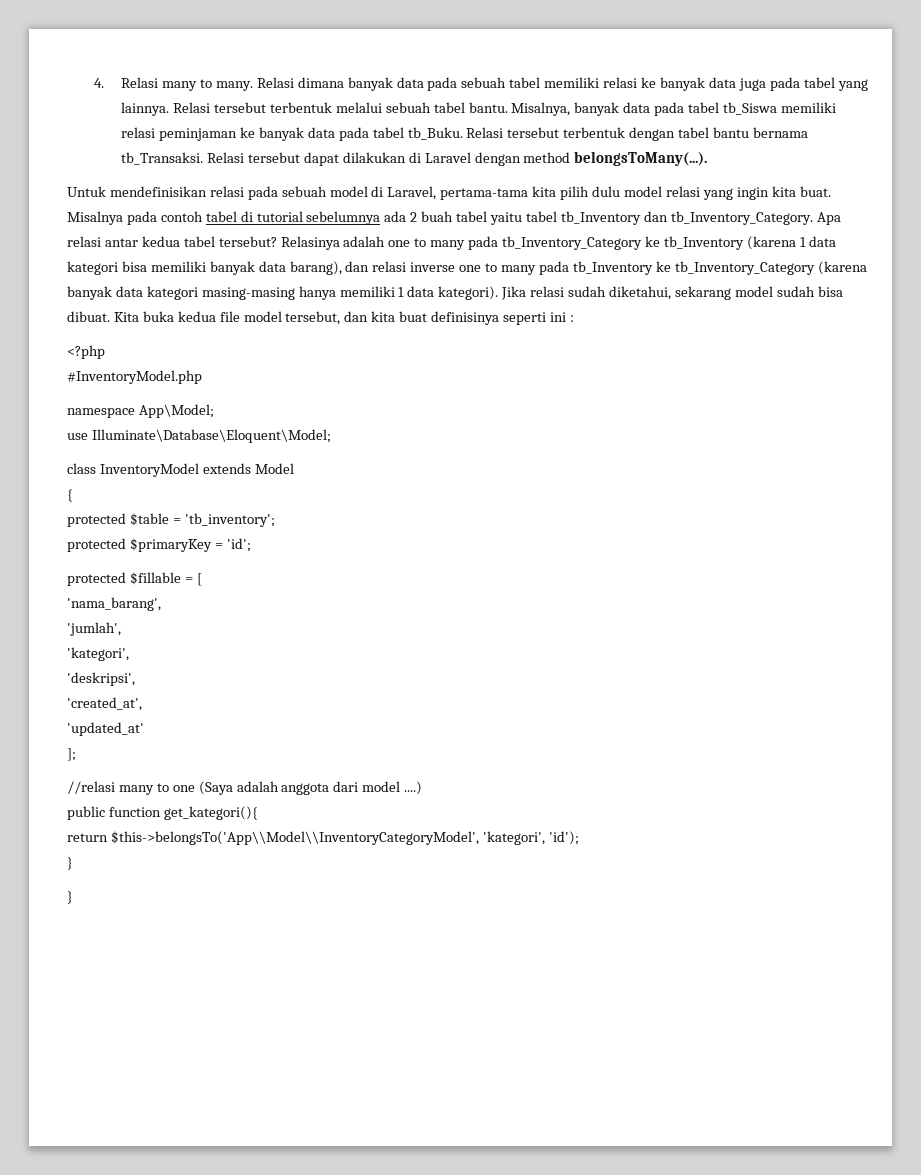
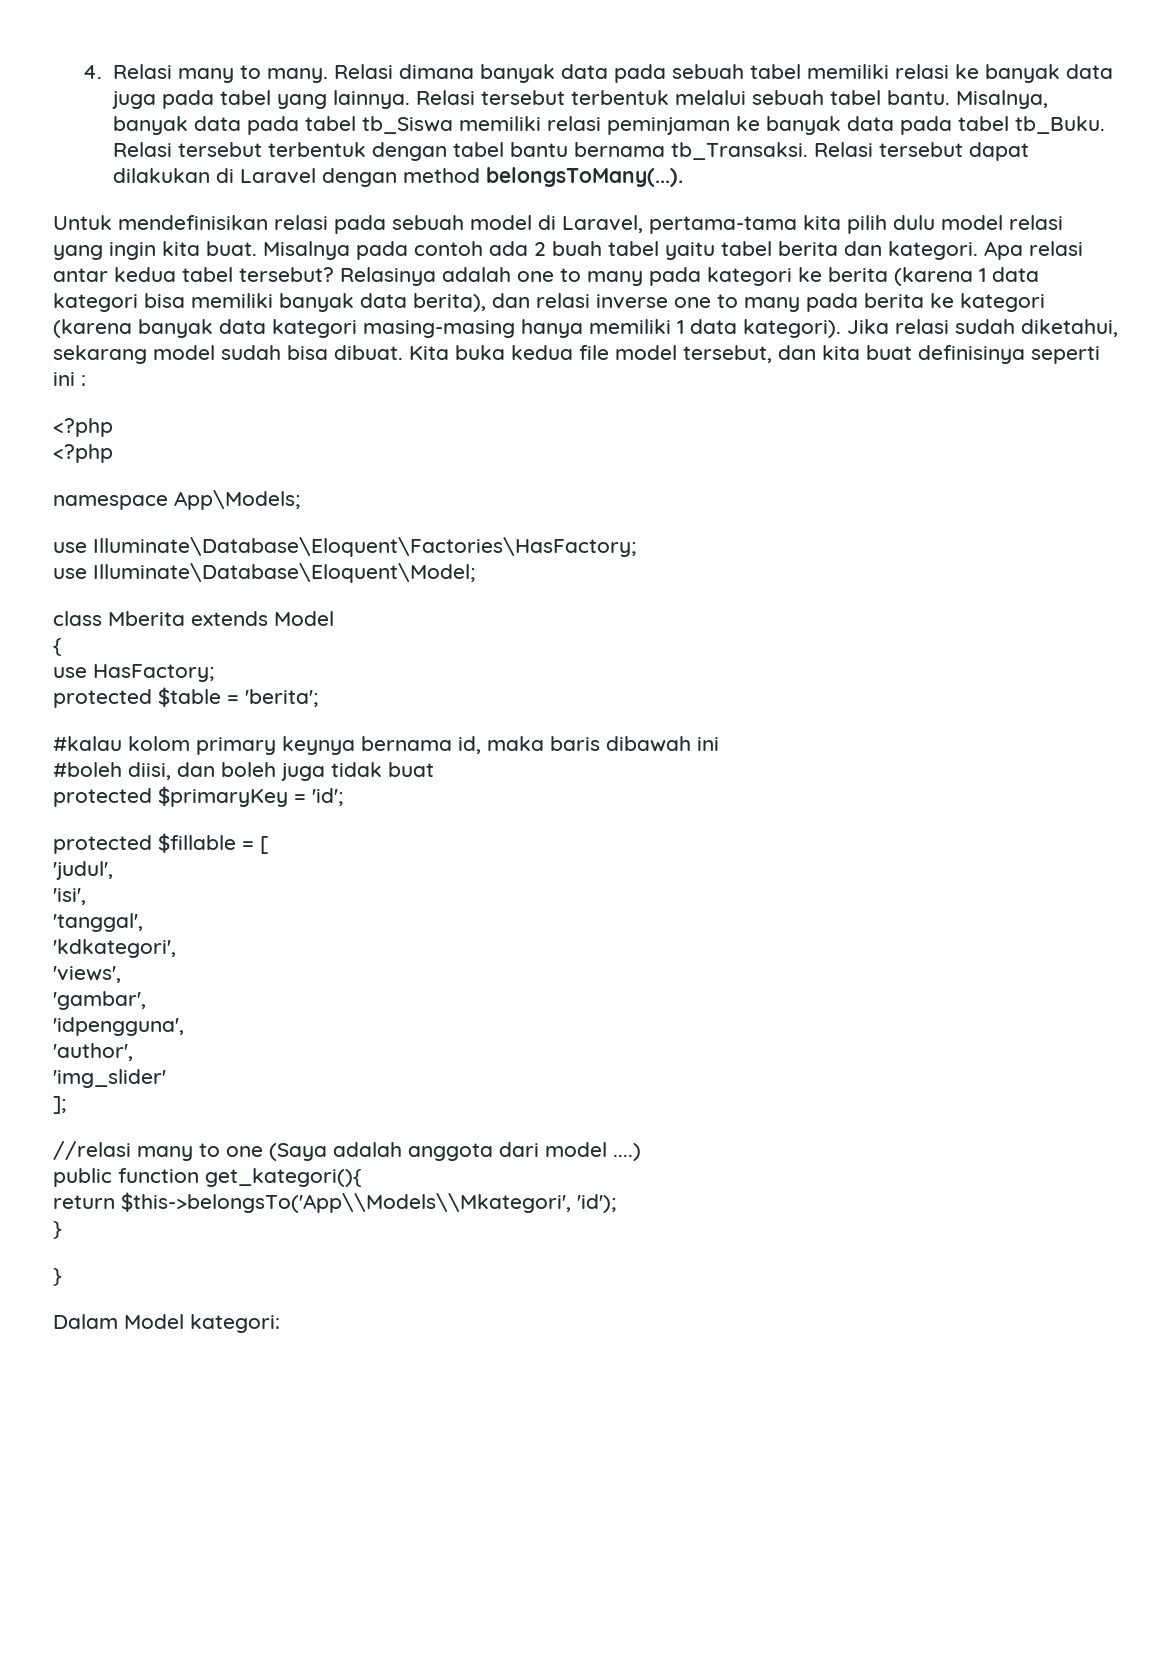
[205,211,381,225] tabel di tutorial sebelumnya -> (483, 248) none
[560,211,813,225] tb_Inventory dan tb_Inventory_Category. -> [778,241,978,260] berita dan kategori.
[502,236,744,250] tb_Inventory_Category ke tb_Inventory -> [707,267,888,286] kategori ke berita
[289,261,342,275] barang), -> [413,293,486,312] berita),
[572,261,815,275] tb_Inventory ke tb_Inventory_Category -> [864,293,1045,312] berita ke kategori
[67,370,202,384] #InventoryModel.php -> [53,444,113,463] <?php
[138,404,214,418] App\Model; -> [174,490,300,510] [53,537,636,557] App\Models; // use Illuminate\Database\Eloquent\Factories\HasFactory;
[99,463,199,477] InventoryModel -> [108,611,185,626] Mberita
(73, 495) none -> [53,664,214,682] // use HasFactory;
[184,513,275,527] 'tb_inventory'; -> [245,689,318,707] [53,736,719,755] [53,762,434,781] 'berita'; // #kalau kolom primary keynya bernama id, maka baris dibawah ini // #boleh diisi, dan boleh juga tidak buat
[67,597,161,611] [67,622,121,636] [67,647,129,661] [67,672,135,686] [67,697,142,711] [67,722,144,736] 'nama_barang', // 'jumlah', // 'kategori', // 'deskripsi', // 'created_at', // 'updated_at' -> [53,861,113,880] [53,888,86,905] [53,913,143,932] [53,939,176,958] [53,966,121,983] [53,991,146,1010] [53,1017,184,1036] [53,1043,133,1061] [53,1069,166,1088] 'judul', // 'isi', // 'tanggal', // 'kdkategori', // 'views', // 'gambar', // 'idpengguna', // 'author', // 'img_slider'
[110,831,545,845] $this->belongsTo('App\\Model\\InventoryCategoryModel', 'kategori', -> [121,1192,571,1213] $this->belongsTo('App\\Models\\Mkategori',
(73, 897) none -> [53,1314,280,1333] // Dalam Model kategori:

